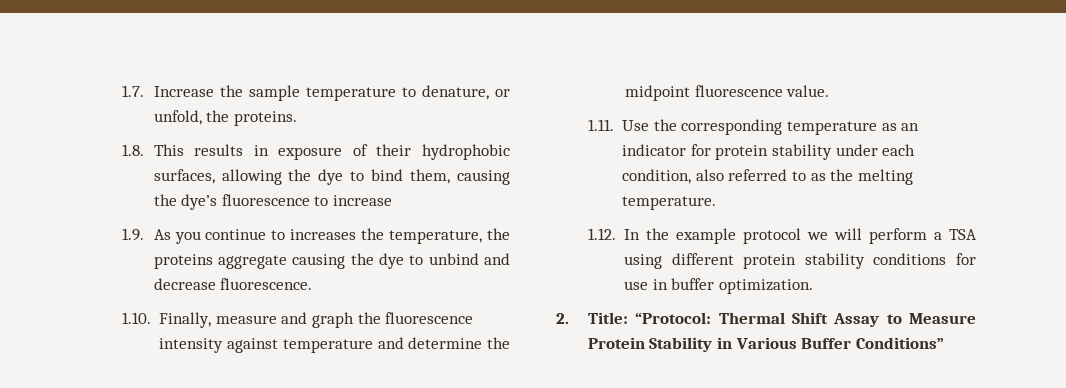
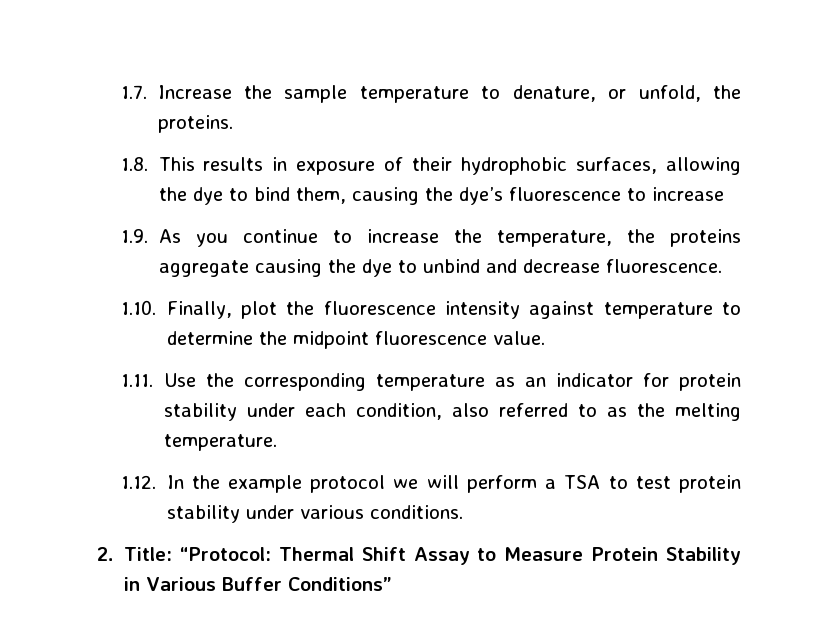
[290,229,357,240] increases -> [366,229,439,243] increase
[215,312,355,328] measure and graph -> [240,301,277,319] plot
[377,337,404,349] and -> [722,302,741,315] to
[624,253,976,269] [624,278,814,294] using different protein stability conditions for use in buffer optimization. -> [608,475,741,493] [166,505,463,523] to test protein stability under various conditions.

